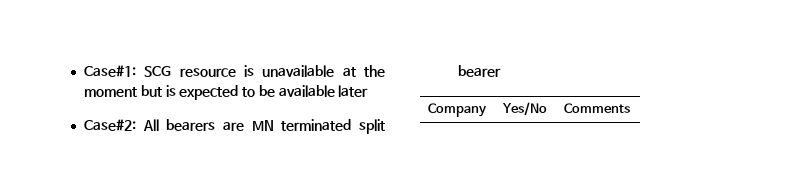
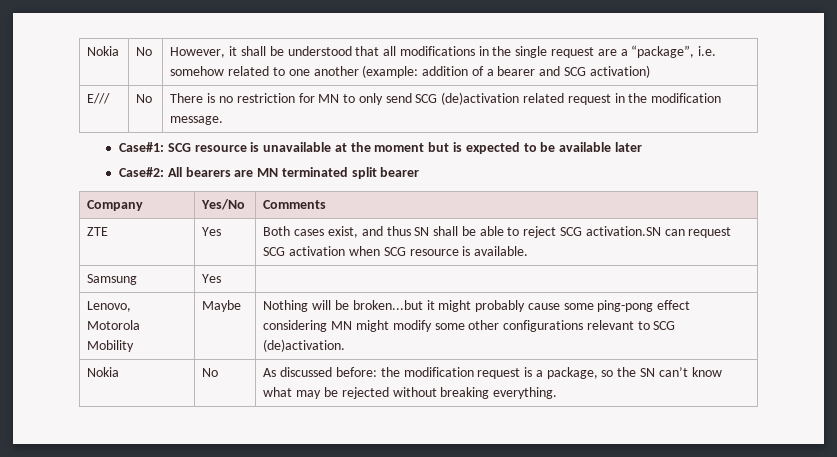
(83, 71) none -> [87,46,120,56] [136,47,153,56] [170,45,717,58] [170,65,650,78] [87,93,111,104] [136,94,153,103] [170,92,722,105] [170,116,224,125] Nokia | No | However, it shall be understood that all modifications in the single request are a “package”, i.e. somehow related to one another (example: addition of a bearer and SCG activation) // E/// | No | There is no restriction for MN to only send SCG (de)activation related request in the modification message. //
(631, 108) none -> [87,227,109,236] [202,227,222,236] [263,226,732,238] [263,246,529,256] [87,274,138,285] [202,274,222,283] [87,301,132,312] [87,320,141,330] [87,340,135,352] [202,300,242,312] [263,300,691,312] [263,320,676,332] [263,339,346,352] [87,367,120,377] [202,368,219,377] [263,367,722,379] [263,387,558,399] // ZTE | Yes | Both cases exist, and thus SN shall be able to reject SCG activation.SN can request SCG activation when SCG resource is available. // Samsung | Yes | // Lenovo, Motorola Mobility | Maybe | Nothing will be broken...but it might probably cause some ping-pong effect considering MN might modify some other configurations relevant to SCG (de)activation. // Nokia | No | As discussed before: the modification request is a package, so the SN can’t know what may be rejected without breaking everything.

